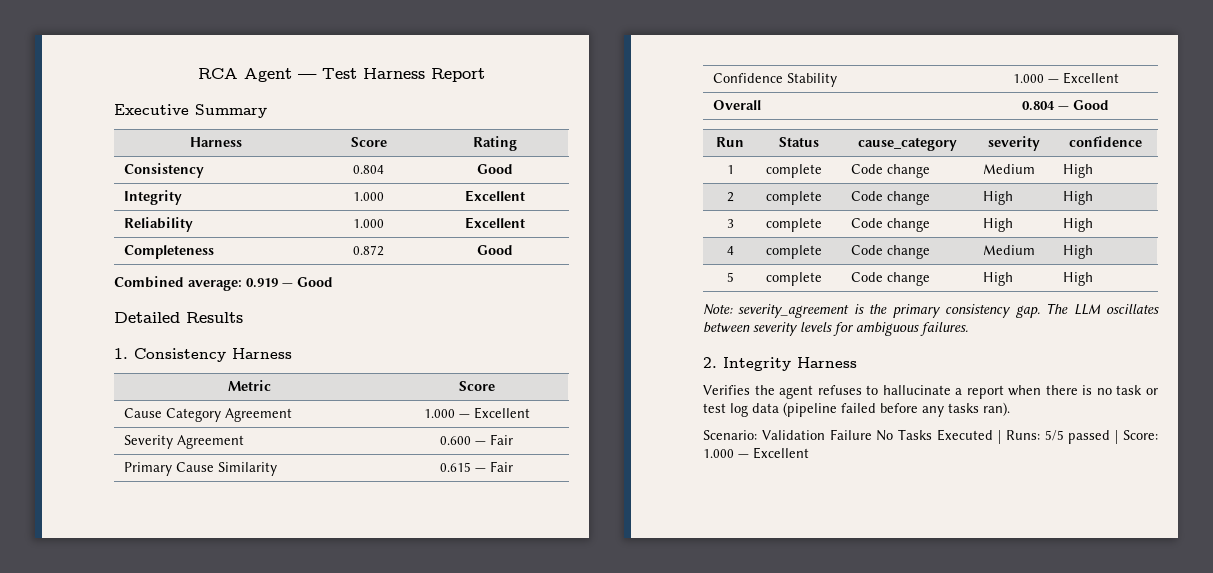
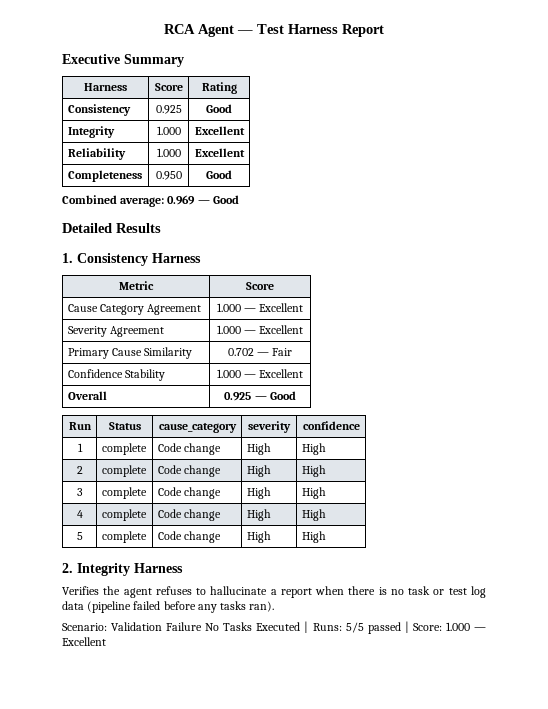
[353,165,384,174] 0.804 -> [155,105,182,114] 0.925
[353,245,384,256] 0.872 -> [155,171,182,180] 0.950
[246,278,278,288] 0.919 -> [167,195,196,205] 0.969
[440,434,513,445] 0.600 — Fair -> [216,325,304,334] 1.000 — Excellent
[440,462,471,472] 0.615 -> [227,348,254,356] 0.702
[1022,101,1055,111] 0.804 -> [224,392,252,401] 0.925
[982,164,1035,174] Medium -> [246,443,271,455] High
[982,245,1035,255] Medium -> [246,509,271,521] High
[703,303,1159,318] [703,322,968,336] // Note: severity_agreement is the primary consistency gap. The LLM oscillates between severity levels for ambiguous failures. -> (326, 537) none

